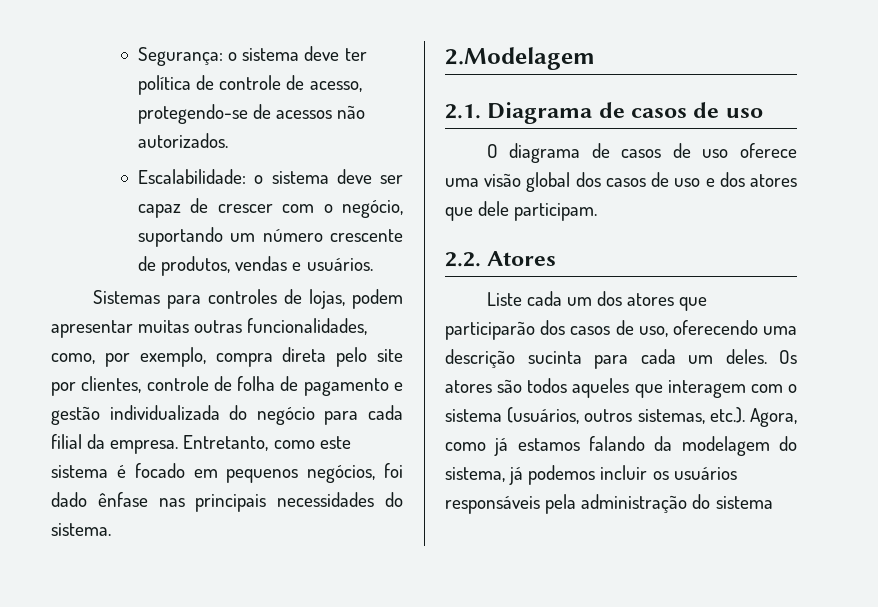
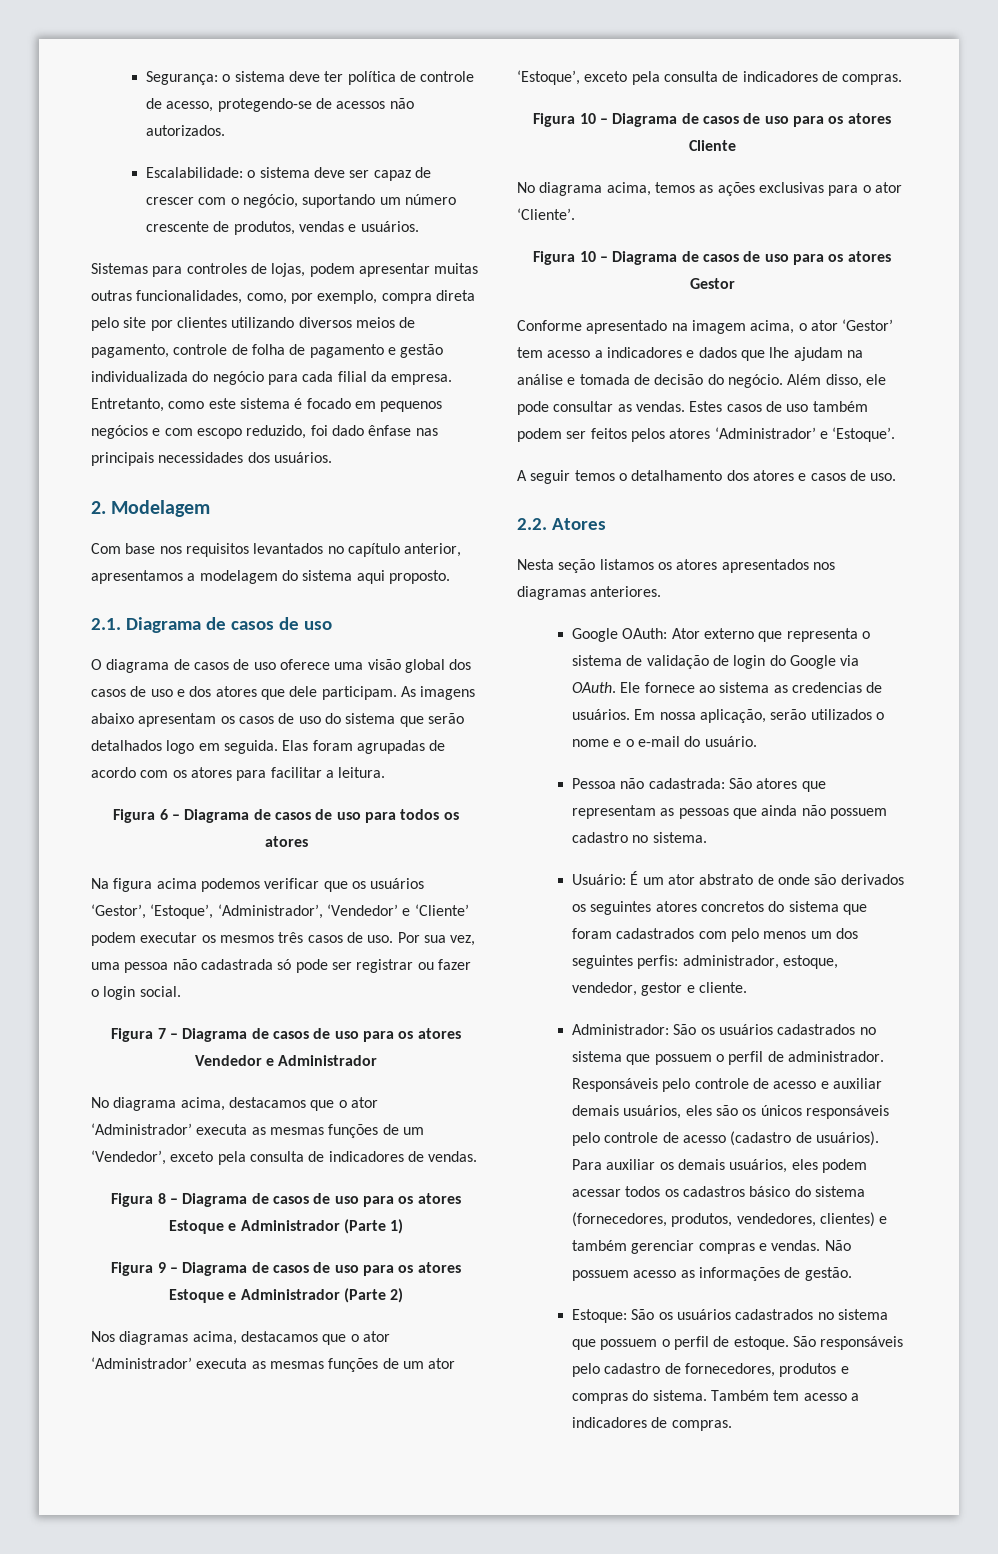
[81,376,142,393] clientes, -> [176,317,416,328] [91,344,169,358] clientes utilizando diversos meios de pagamento,
[307,465,376,483] negócios, -> [91,425,307,439] negócios e com escopo reduzido,
[385,492,404,507] [51,523,111,536] [445,47,595,70] do sistema. // 2.Modelagem -> [247,452,332,463] [91,500,211,517] [91,543,462,557] [91,570,450,584] dos usuários. // 2. Modelagem // Com base nos requisitos levantados no capítulo anterior, apresentamos a modelagem do sistema aqui proposto.
[445,251,557,267] [486,291,708,311] [445,320,797,340] [445,349,797,369] [445,378,797,398] [445,407,797,427] [445,436,797,456] [445,465,737,485] [445,494,773,514] // 2.2. Atores // Liste cada um dos atores que participarão dos casos de uso, oferecendo uma descrição sucinta para cada um deles. Os atores são todos aqueles que interagem com o sistema (usuários, outros sistemas, etc.). Agora, como já estamos falando da modelagem do sistema, já podemos incluir os usuários responsáveis pela administração do sistema -> [400,686,476,700] [91,713,464,727] [91,740,446,754] [91,767,386,781] [113,809,459,823] [264,836,308,847] [91,878,425,892] [91,904,469,919] [91,932,476,946] [91,959,471,973] [91,986,181,1000] [111,1028,461,1042] [194,1055,378,1066] [91,1097,378,1111] [91,1123,424,1138] [91,1150,478,1165] [111,1193,461,1207] [168,1219,404,1234] [111,1262,461,1276] [168,1288,404,1303] [91,1331,390,1345] [91,1357,456,1372] [517,70,903,85] [533,113,891,127] [688,140,736,151] [517,182,902,196] [517,208,575,220] [533,251,891,265] [689,278,735,289] [517,319,894,334] [517,347,863,361] [517,374,886,388] [517,401,868,415] [517,427,896,442] [517,470,897,484] [517,518,606,530] [517,559,835,573] [517,586,662,600] [572,628,871,642] [572,655,860,669] [572,682,883,693] [572,709,885,723] [572,736,757,747] [572,778,826,792] [572,805,888,819] [572,832,707,843] [572,871,904,885] [572,901,868,915] [572,928,859,942] [572,955,839,969] [572,982,748,996] [572,1024,876,1035] [572,1051,885,1065] [572,1078,883,1092] [572,1105,890,1119] [572,1131,880,1146] [572,1159,868,1173] [572,1186,866,1197] [572,1212,888,1227] [572,1240,851,1254] [572,1267,852,1281] [572,1309,889,1323] [572,1336,904,1350] [572,1363,849,1377] [572,1390,860,1404] [572,1417,732,1431] As imagens abaixo apresentam os casos de uso do sistema que serão detalhados logo em seguida. Elas foram agrupadas de acordo com os atores para facilitar a leitura. // Figura 6 – Diagrama de casos de uso para todos os atores // Na figura acima podemos verificar que os usuários ‘Gestor’, ‘Estoque’, ‘Administrador’, ‘Vendedor’ e ‘Cliente’ podem executar os mesmos três casos de uso. Por sua vez, uma pessoa não cadastrada só pode ser registrar ou fazer o login social. // Figura 7 – Diagrama de casos de uso para os atores Vendedor e Administrador // No diagrama acima, destacamos que o ator ‘Administrador’ executa as mesmas funções de um ‘Vendedor’, exceto pela consulta de indicadores de vendas. // Figura 8 – Diagrama de casos de uso para os atores Estoque e Administrador (Parte 1) // Figura 9 – Diagrama de casos de uso para os atores Estoque e Administrador (Parte 2) // Nos diagramas acima, destacamos que o ator ‘Administrador’ executa as mesmas funções de um ator ‘Estoque’, exceto pela consulta de indicadores de compras. // Figura 10 – Diagrama de casos de uso para os atores Cliente // No diagrama acima, temos as ações exclusivas para o ator ‘Cliente’. // Figura 10 – Diagrama de casos de uso para os atores Gestor // Conforme apresentado na imagem acima, o ator ‘Gestor’ tem acesso a indicadores e dados que lhe ajudam na análise e tomada de decisão do negócio. Além disso, ele pode consultar as vendas. Estes casos de uso também podem ser feitos pelos atores ‘Administrador’ e ‘Estoque’. // A seguir temos o detalhamento dos atores e casos de uso. // 2.2. Atores // Nesta seção listamos os atores apresentados nos diagramas anteriores. // Google OAuth: Ator externo que representa o sistema de validação de login do Google via OAuth. Ele fornece ao sistema as credencias de usuários. Em nossa aplicação, serão utilizados o nome e o e-mail do usuário. // Pessoa não cadastrada: São atores que representam as pessoas que ainda não possuem cadastro no sistema. // Usuário: É um ator abstrato de onde são derivados os seguintes atores concretos do sistema que foram cadastrados com pelo menos um dos seguintes perfis: administrador, estoque, vendedor, gestor e cliente. // Administrador: São os usuários cadastrados no sistema que possuem o perfil de administrador. Responsáveis pelo controle de acesso e auxiliar demais usuários, eles são os únicos responsáveis pelo controle de acesso (cadastro de usuários). Para auxiliar os demais usuários, eles podem acessar todos os cadastros básico do sistema (fornecedores, produtos, vendedores, clientes) e também gerenciar compras e vendas. Não possuem acesso as informações de gestão. // Estoque: São os usuários cadastrados no sistema que possuem o perfil de estoque. São responsáveis pelo cadastro de fornecedores, produtos e compras do sistema. Também tem acesso a indicadores de compras.

